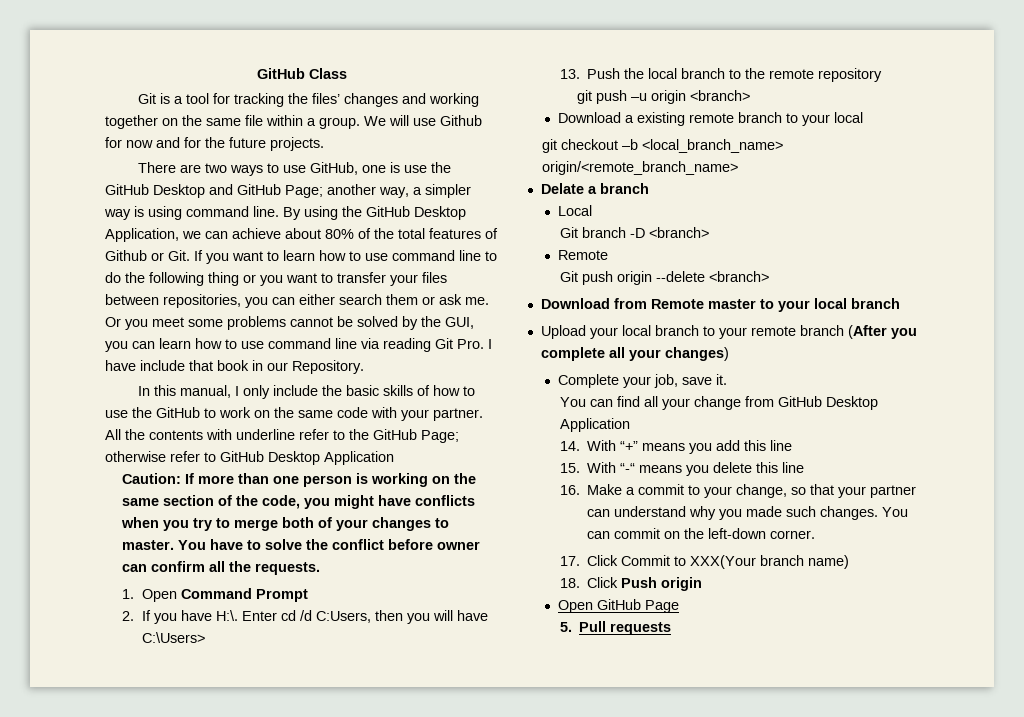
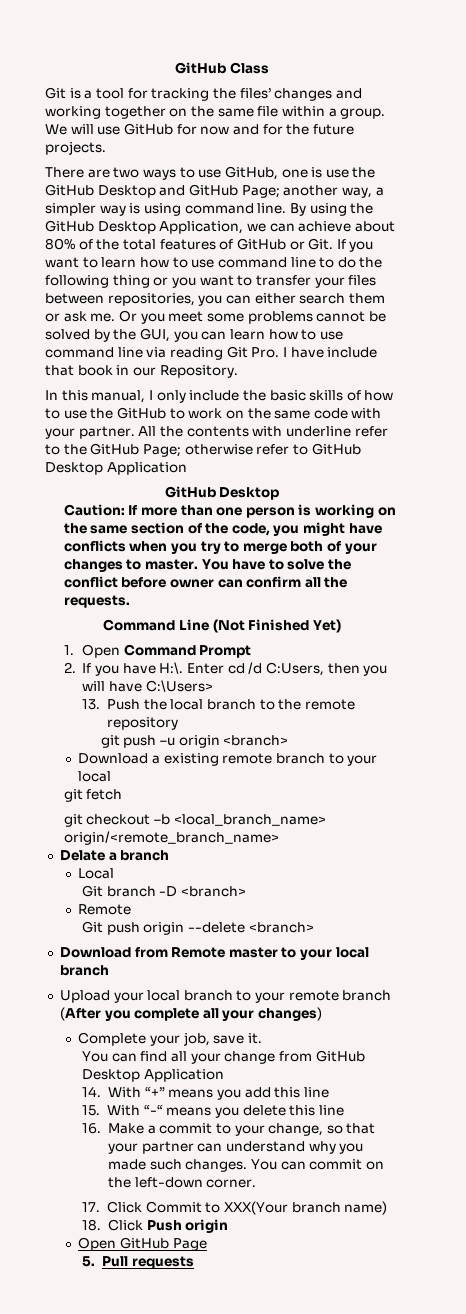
[440,115,482,126] Github -> [123,123,173,135] GitHub
[105,250,147,261] Github -> [236,238,286,250] GitHub
(394, 458) none -> [164,486,280,500] // GitHub Desktop
(321, 568) none -> [103,619,341,633] // Command Line (Not Finished Yet)
(864, 117) none -> [63,789,123,802] // git fetch

